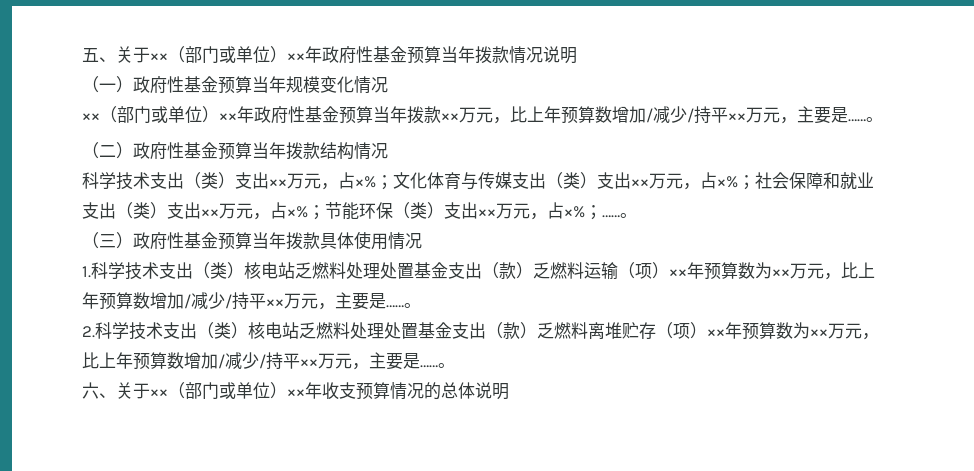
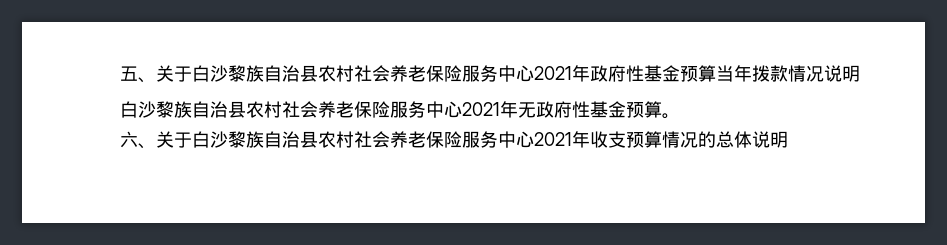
[150,46,305,63] ××（部门或单位）×× -> [192,65,572,82] 白沙黎族自治县农村社会养老保险服务中心2021
[82,76,388,94] [82,106,883,124] [82,142,388,160] [82,172,874,190] [82,202,637,220] [82,231,422,250] [82,262,875,280] [82,292,421,310] [82,322,879,340] [82,352,455,370] [82,382,305,399] （一）政府性基金预算当年规模变化情况 // ××（部门或单位）××年政府性基金预算当年拨款××万元，比上年预算数增加/减少/持平××万元，主要是……。 // （二）政府性基金预算当年拨款结构情况 // 科学技术支出（类）支出××万元，占×%；文化体育与传媒支出（类）支出××万元，占×%；社会保障和就业支出（类）支出××万元，占×%；节能环保（类）支出××万元，占×%；……。 // （三）政府性基金预算当年拨款具体使用情况 // 1.科学技术支出（类）核电站乏燃料处理处置基金支出（款）乏燃料运输（项）××年预算数为××万元，比上年预算数增加/减少/持平××万元，主要是……。 // 2.科学技术支出（类）核电站乏燃料处理处置基金支出（款）乏燃料离堆贮存（项）××年预算数为××万元，比上年预算数增加/减少/持平××万元，主要是……。 // 六、关于××（部门或单位）×× -> [120,101,680,119] [120,131,572,149] 白沙黎族自治县农村社会养老保险服务中心2021年无政府性基金预算。 // 六、关于白沙黎族自治县农村社会养老保险服务中心2021

